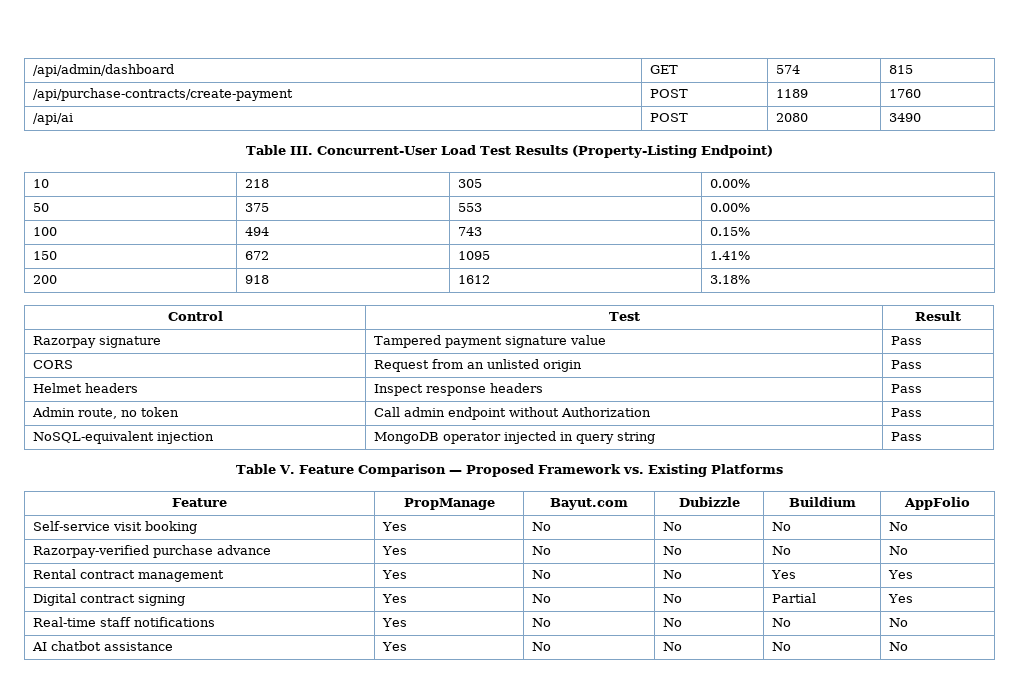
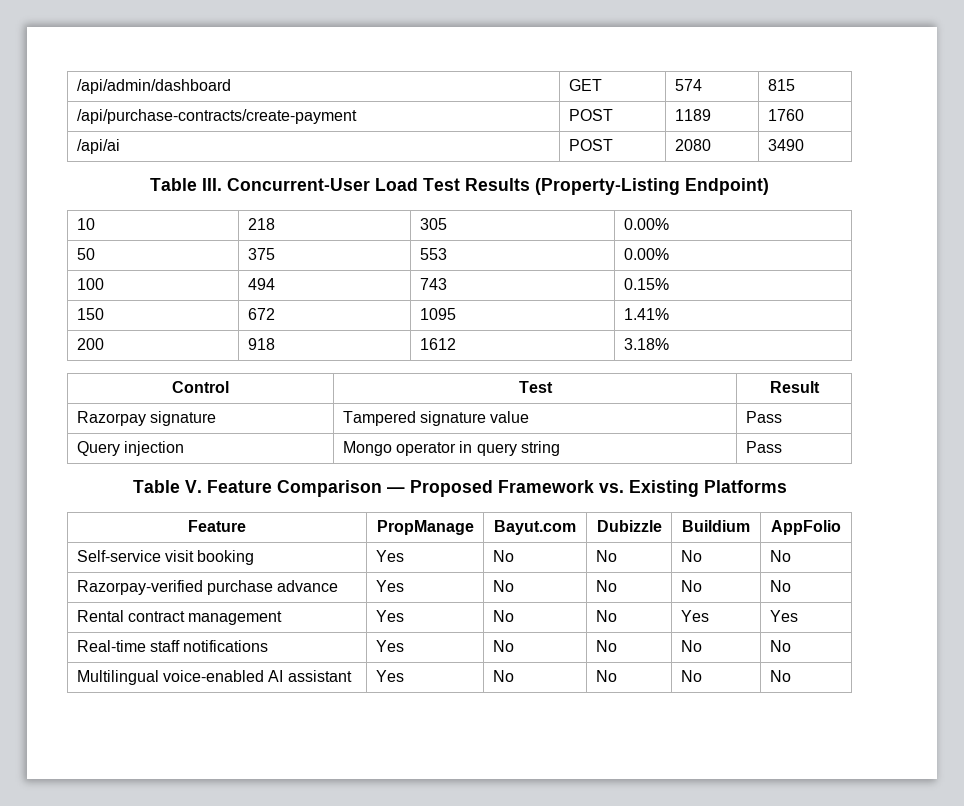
[444,336,502,348] payment -> (416, 418) none
[32,360,73,369] [373,359,582,372] [890,360,922,369] [32,383,138,393] [373,383,543,396] [890,384,922,393] [31,407,179,419] [373,407,651,420] [890,408,922,417] [32,431,214,444] [373,431,556,444] CORS | Request from an unlisted origin | Pass // Helmet headers | Inspect response headers | Pass // Admin route, no token | Call admin endpoint without Authorization | Pass // NoSQL-equivalent injection | MongoDB operator injected -> [76,441,184,456] [342,441,456,456] Query injection | Mongo operator
[32,593,185,606] [381,594,407,603] [531,594,551,603] [662,594,682,603] [771,593,816,603] [887,594,913,603] // Digital contract signing | Yes | No | No | Partial | Yes -> (798, 616) none
[31,641,173,651] AI chatbot assistance -> [76,670,352,685] Multilingual voice-enabled AI assistant

